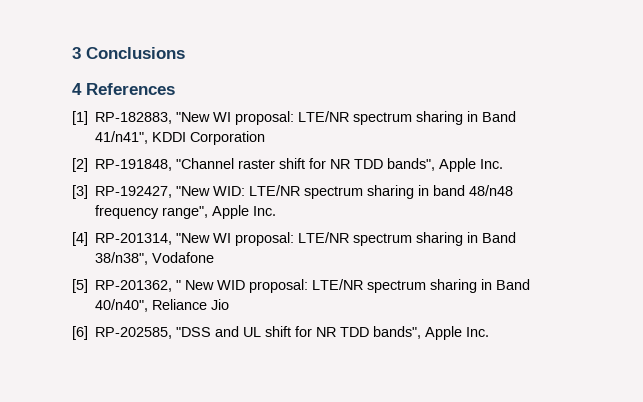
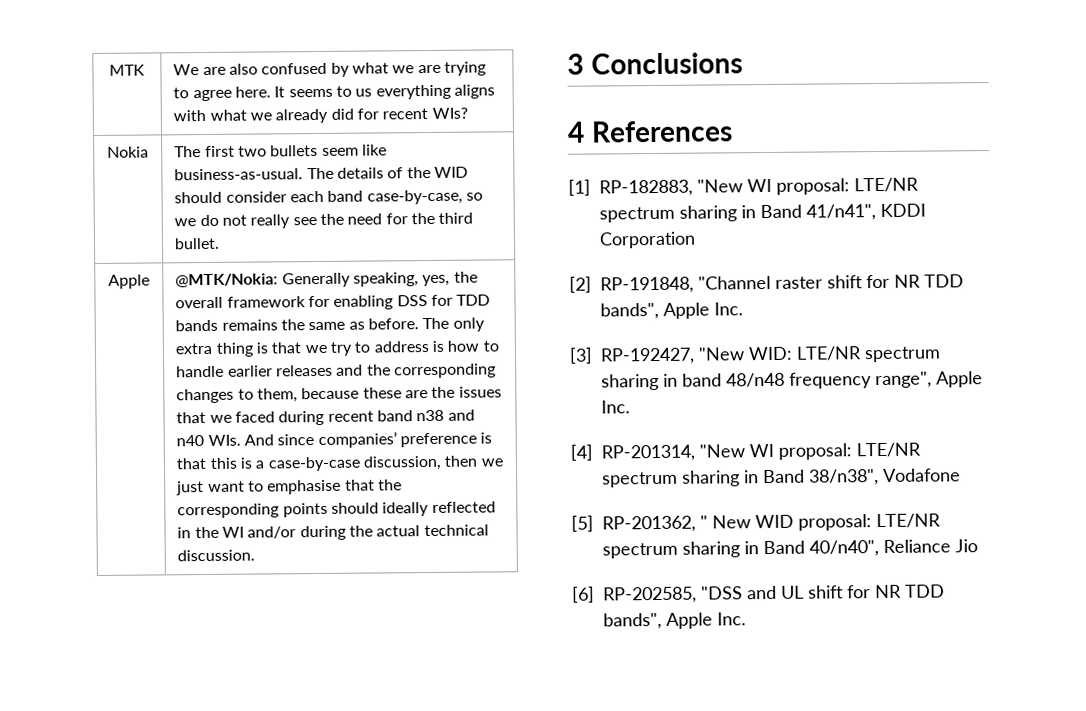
(72, 53) none -> [109,64,145,76] [173,61,487,77] [173,84,496,102] [173,107,468,124] [107,146,149,158] [174,144,388,158] [174,166,469,181] [174,189,484,205] [174,212,474,229] [174,237,221,250] [108,274,150,289] [175,271,478,288] [175,294,491,310] [175,317,485,332] [175,340,499,357] [176,363,497,379] [176,386,502,404] [176,409,475,426] [176,431,493,449] [176,455,503,472] [176,479,403,496] [177,501,496,519] [177,524,489,541] [177,549,256,562] MTK | We are also confused by what we are trying to agree here. It seems to us everything aligns with what we already did for recent WIs? // Nokia | The first two bullets seem like business-as-usual. The details of the WID should consider each band case-by-case, so we do not really see the need for the third bullet. // Apple | @MTK/Nokia: Generally speaking, yes, the overall framework for enabling DSS for TDD bands remains the same as before. The only extra thing is that we try to address is how to handle earlier releases and the corresponding changes to them, because these are the issues that we faced during recent band n38 and n40 WIs. And since companies’ preference is that this is a case-by-case discussion, then we just want to emphasise that the corresponding points should ideally reflected in the WI and/or during the actual technical discussion. //

